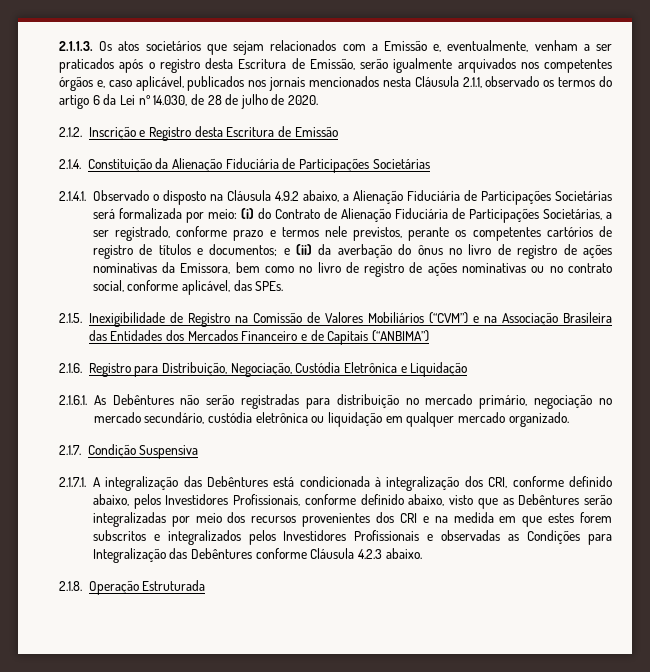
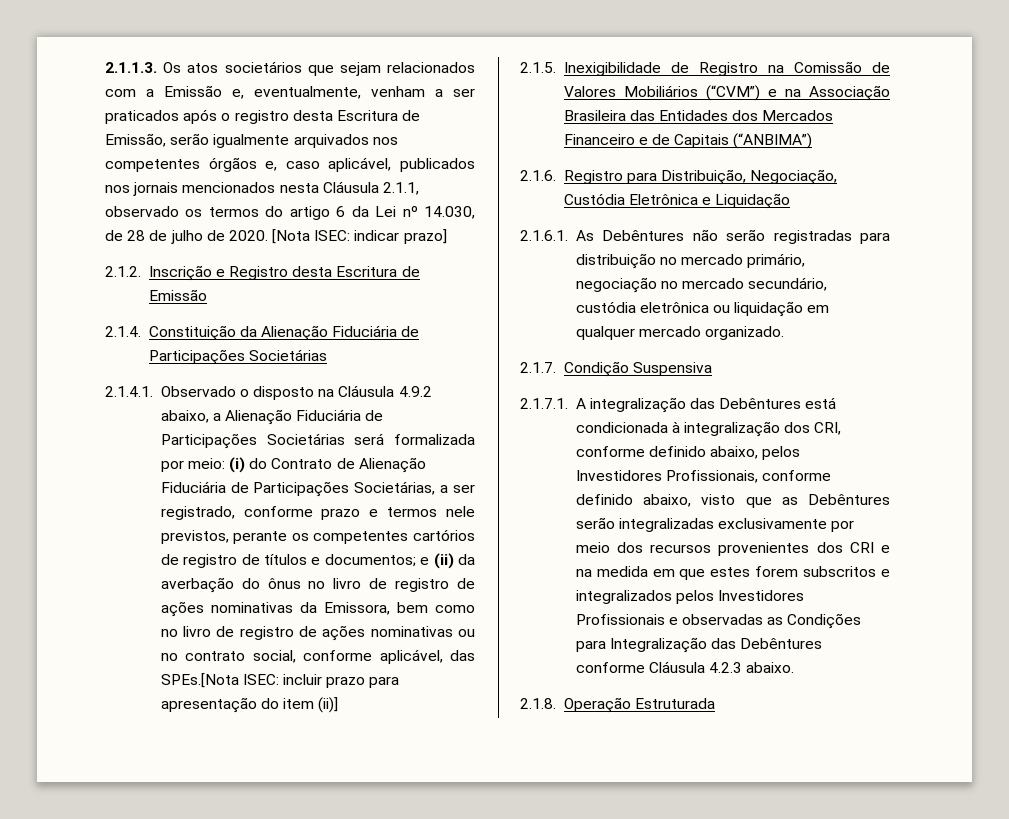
(319, 100) none -> [272,229,447,244] [Nota ISEC: indicar prazo]
[255,281,284,291] SPEs. -> [160,673,400,688] [160,697,339,713] SPEs.[Nota ISEC: incluir prazo para apresentação do item (ii)]
(166, 519) none -> [718,518,828,529] exclusivamente

